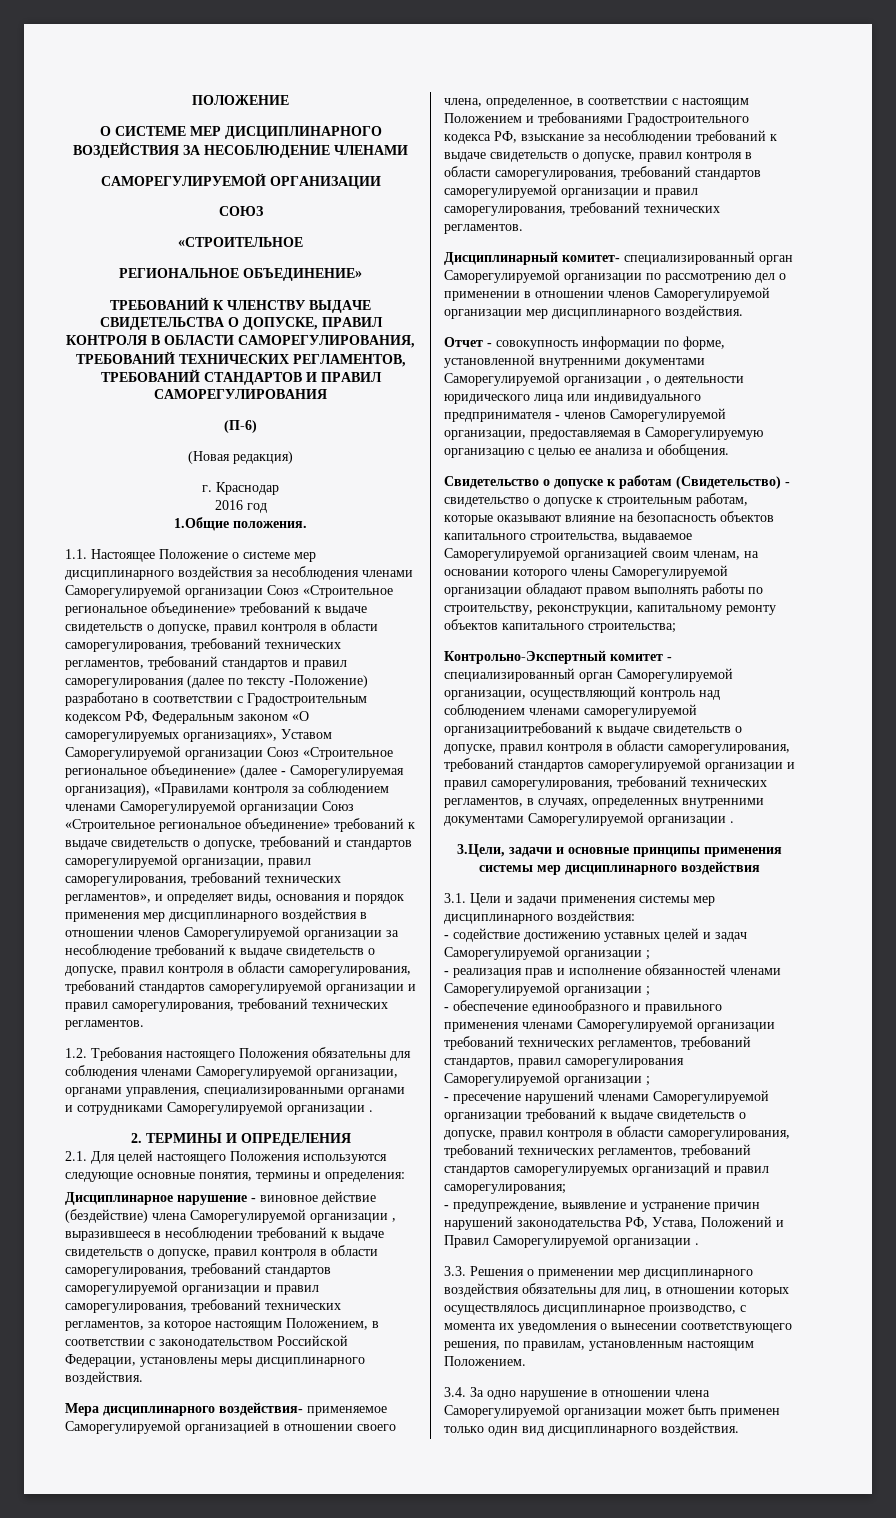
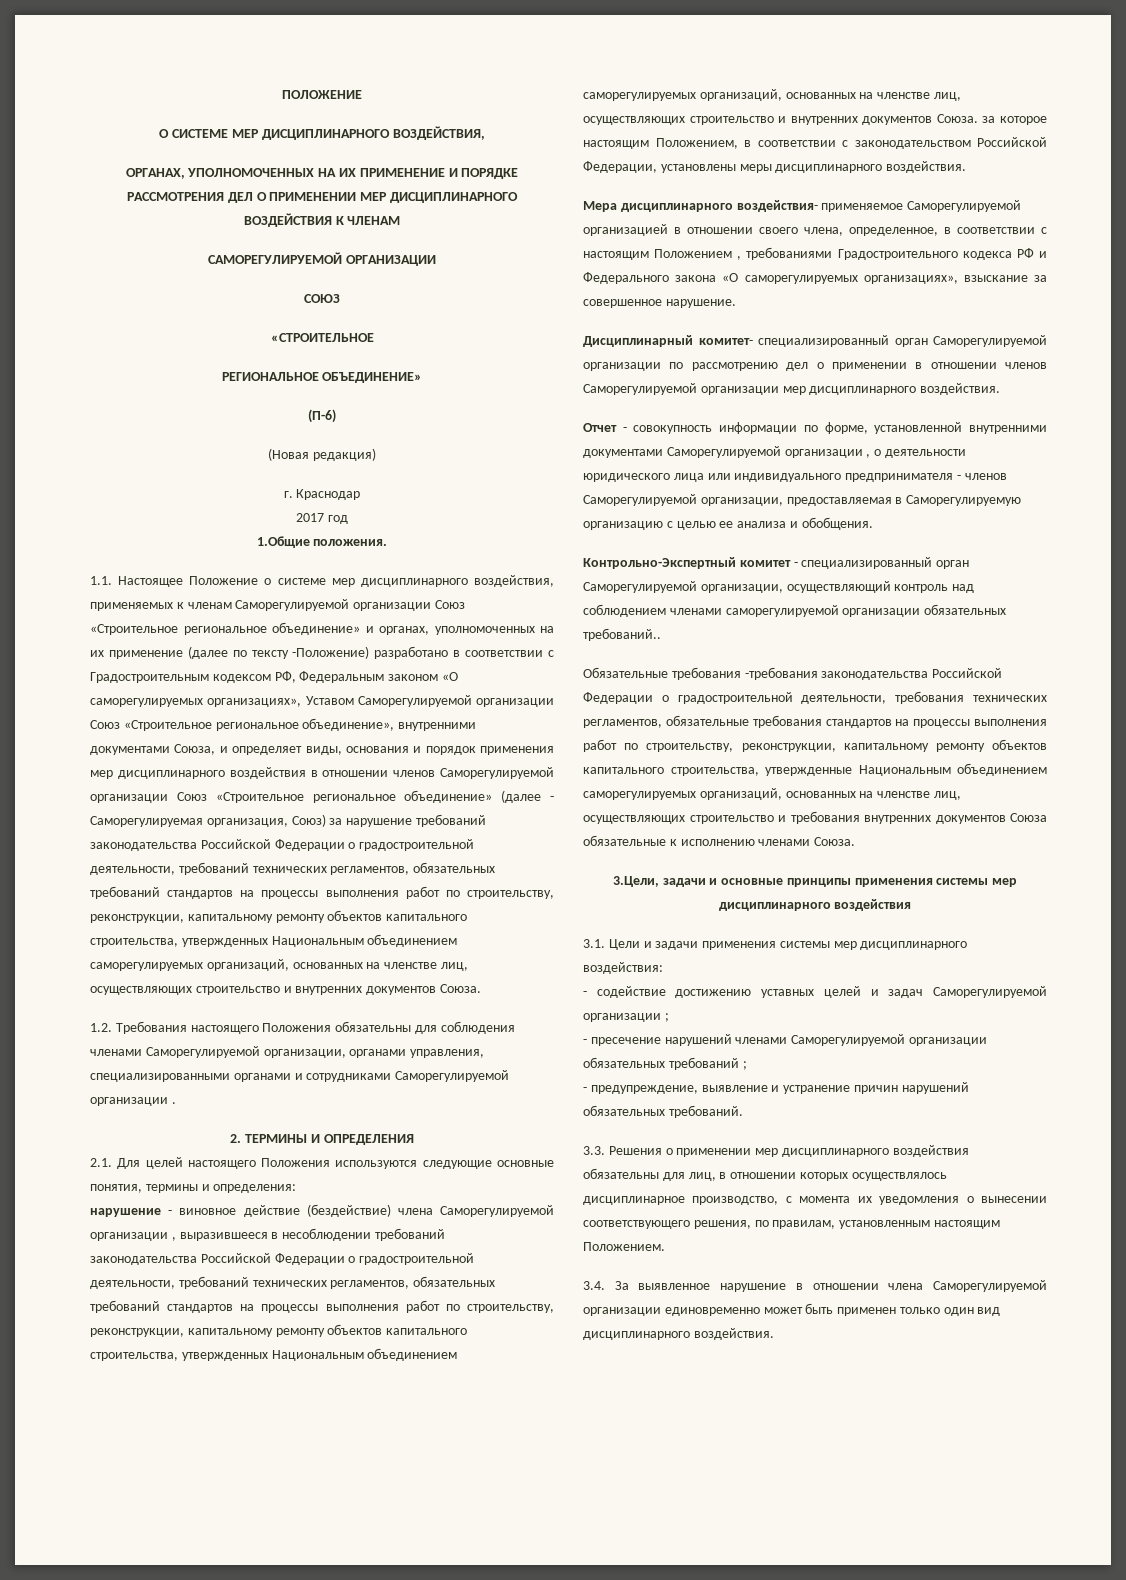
[73,142,408,158] ВОЗДЕЙСТВИЯ ЗА НЕСОБЛЮДЕНИЕ ЧЛЕНАМИ -> [392,126,485,140] [125,168,519,179] [127,192,518,203] [243,213,401,227] ВОЗДЕЙСТВИЯ, // ОРГАНАХ, УПОЛНОМОЧЕННЫХ НА ИХ ПРИМЕНЕНИЕ И ПОРЯДКЕ РАССМОТРЕНИЯ ДЕЛ О ПРИМЕНЕНИИ МЕР ДИСЦИПЛИНАРНОГО ВОЗДЕЙСТВИЯ К ЧЛЕНАМ
[110,297,371,313] [99,317,383,330] [66,335,415,348] [75,351,406,367] [100,369,382,385] [154,389,327,399] // ТРЕБОВАНИЙ К ЧЛЕНСТВУ ВЫДАЧЕ СВИДЕТЕЛЬСТВА О ДОПУСКЕ, ПРАВИЛ КОНТРОЛЯ В ОБЛАСТИ САМОРЕГУЛИРОВАНИЯ, ТРЕБОВАНИЙ ТЕХНИЧЕСКИХ РЕГЛАМЕНТОВ, ТРЕБОВАНИЙ СТАНДАРТОВ И ПРАВИЛ САМОРЕГУЛИРОВАНИЯ -> (423, 377) none
[214,500,243,510] 2016 -> [296,513,325,522] 2017
[178,566,413,580] [65,584,393,598] [65,602,367,616] [65,620,378,634] [65,638,341,652] [65,656,347,670] [65,678,184,688] воздействия за несоблюдения членами Саморегулируемой организации Союз «Строительное региональное объединение» требований к выдаче свидетельств о допуске, правил контроля в области саморегулирования, требований технических регламентов, требований стандартов и правил саморегулирования -> [473,575,554,587] [90,599,465,611] [90,622,554,635] [90,650,183,659] воздействия, применяемых к членам Саморегулируемой организации Союз «Строительное региональное объединение» и органах, уполномоченных на их применение
[151,764,404,778] [65,782,389,796] [65,800,354,814] [65,818,415,832] [65,836,412,850] [65,854,311,868] [65,872,341,886] [65,894,151,904] объединение» (далее - Саморегулируемая организация), «Правилами контроля за соблюдением членами Саморегулируемой организации Союз «Строительное региональное объединение» требований к выдаче свидетельств о допуске, требований и стандартов саморегулируемой организации, правил саморегулирования, требований технических регламентов», -> [302,718,477,731] [90,744,216,755] объединение», внутренними документами Союза,
[386,930,399,937] [65,944,375,958] [65,962,411,976] [65,980,416,994] [65,998,388,1012] [65,1020,144,1030] за несоблюдение требований к выдаче свидетельств о допуске, правил контроля в области саморегулирования, требований стандартов саморегулируемой организации и правил саморегулирования, требований технических регламентов. -> [176,790,554,803] [90,814,486,827] [90,839,475,851] [90,862,496,875] [90,886,554,899] [90,910,468,923] [90,934,458,947] [90,959,468,971] [90,984,481,995] Союз «Строительное региональное объединение» (далее - Саморегулируемая организация, Союз) за нарушение требований законодательства Российской Федерации о градостроительной деятельности, требований технических регламентов, обязательных требований стандартов на процессы выполнения работ по строительству, реконструкции, капитальному ремонту объектов капитального строительства, утвержденных Национальным объединением саморегулируемых организаций, основанных на членстве лиц, осуществляющих строительство и внутренних документов Союза.
[65,1192,173,1205] Дисциплинарное -> (297, 1188) none
[331,1231,384,1241] [65,1245,378,1259] [65,1263,331,1277] [65,1281,319,1295] [65,1299,341,1313] [65,1321,144,1331] к выдаче свидетельств о допуске, правил контроля в области саморегулирования, требований стандартов саморегулируемой организации и правил саморегулирования, требований технических регламентов, -> [90,1253,475,1265] [90,1276,496,1289] [90,1300,554,1313] [90,1324,468,1337] [90,1348,458,1361] [583,89,961,101] [583,114,978,125] законодательства Российской Федерации о градостроительной деятельности, требований технических регламентов, обязательных требований стандартов на процессы выполнения работ по строительству, реконструкции, капитальному ремонту объектов капитального строительства, утвержденных Национальным объединением саморегулируемых организаций, основанных на членстве лиц, осуществляющих строительство и внутренних документов Союза.
[526,116,534,123] и -> [737,256,742,260] ,
[494,130,777,144] [444,152,752,162] [444,166,761,180] [444,184,698,198] [444,202,720,216] [444,224,523,234] РФ, взыскание за несоблюдении требований к выдаче свидетельств о допуске, правил контроля в области саморегулирования, требований стандартов саморегулируемой организации и правил саморегулирования, требований технических регламентов. -> [1016,248,1047,258] [583,272,1047,284] [583,299,736,308] РФ и Федерального закона «О саморегулируемых организациях», взыскание за совершенное нарушение.
[444,475,790,489] [444,493,748,507] [444,511,774,525] [444,533,692,543] [444,547,759,561] [444,565,728,579] [444,583,763,597] [444,605,776,615] [444,619,676,633] // Свидетельство о допуске к работам (Свидетельство) - свидетельство о допуске к строительным работам, которые оказывают влияние на безопасность объектов капитального строительства, выдаваемое Саморегулируемой организацией своим членам, на основании которого члены Саморегулируемой организации обладают правом выполнять работы по строительству, реконструкции, капитальному ремонту объектов капитального строительства; -> (873, 523) none
[444,722,742,736] [444,740,790,754] [444,758,795,772] [444,776,767,790] [444,798,764,808] [444,812,734,826] организациитребований к выдаче свидетельств о допуске, правил контроля в области саморегулирования, требований стандартов саморегулируемой организации и правил саморегулирования, требований технических регламентов, в случаях, определенных внутренними документами Саморегулируемой организации . -> [842,604,1007,617] [583,628,661,641] [583,667,1003,680] [583,691,1047,704] [583,715,1047,728] [583,739,1047,752] [583,763,1047,776] [583,788,961,800] [583,811,1047,824] [583,835,856,846] организации обязательных требований.. // Обязательные требования -требования законодательства Российской Федерации о градостроительной деятельности, требования технических регламентов, обязательные требования стандартов на процессы выполнения работ по строительству, реконструкции, капитальному ремонту объектов капитального строительства, утвержденные Национальным объединением саморегулируемых организаций, основанных на членстве лиц, осуществляющих строительство и требования внутренних документов Союза обязательные к исполнению членами Союза.
[444,964,781,978] [444,982,650,996] [444,1000,722,1014] [444,1018,775,1032] [444,1036,751,1050] [444,1058,684,1068] [444,1072,650,1086] // - реализация прав и исполнение обязанностей членами Саморегулируемой организации ; // - обеспечение единообразного и правильного применения членами Саморегулируемой организации требований технических регламентов, требований стандартов, правил саморегулирования Саморегулируемой организации ; -> (669, 1017) none
[526,1108,746,1122] [444,1126,790,1140] [444,1144,751,1158] [444,1162,769,1176] [444,1184,566,1194] требований к выдаче свидетельств о допуске, правил контроля в области саморегулирования, требований технических регламентов, требований стандартов саморегулируемых организаций и правил саморегулирования; -> [583,1057,747,1070] обязательных требований ;
[517,1216,784,1230] [444,1234,699,1248] законодательства РФ, Устава, Положений и Правил Саморегулируемой организации . -> [583,1105,743,1118] обязательных требований.
[487,1390,516,1400] одно -> [638,1283,711,1290] выявленное
(642, 1413) none -> [664,1307,760,1316] единовременно

